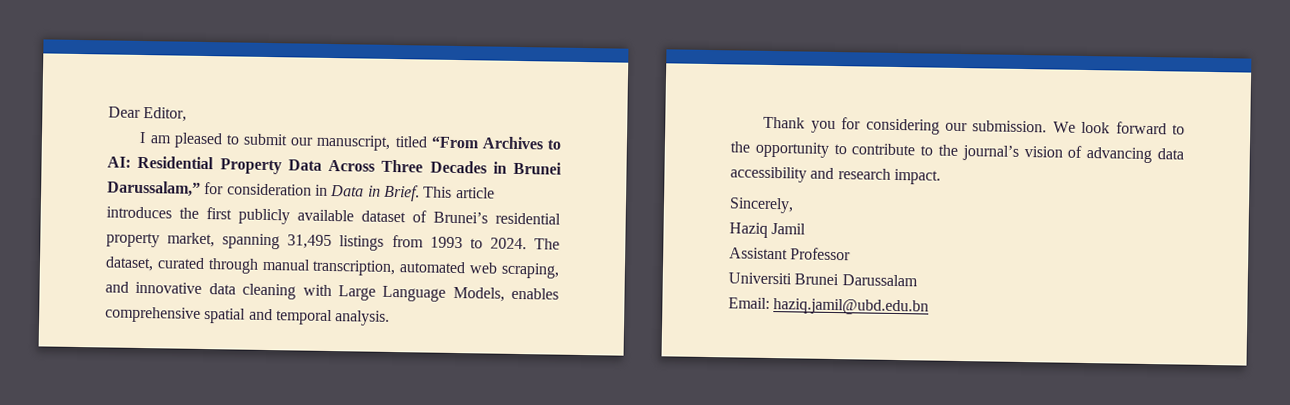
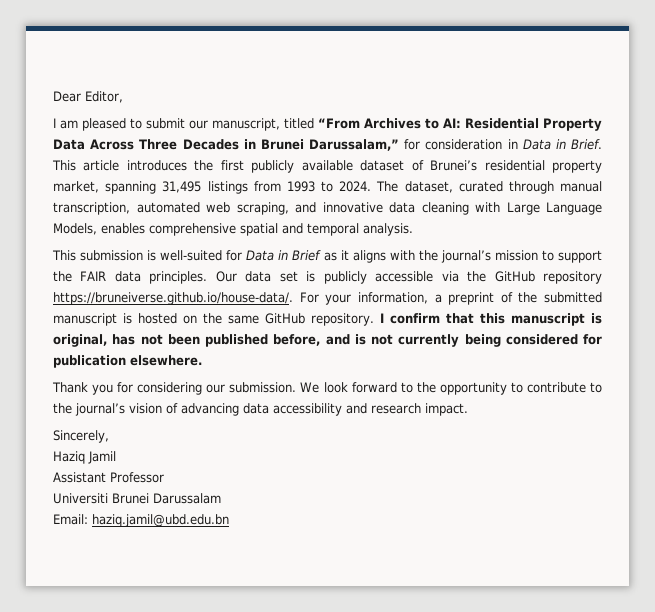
(391, 318) none -> [52,250,602,263] [53,271,602,284] [53,292,602,305] [53,313,602,326] [53,334,602,347] [53,355,202,368] // This submission is well-suited for Data in Brief as it aligns with the journal’s mission to support the FAIR data principles. Our data set is publicly accessible via the GitHub repository https://bruneiverse.github.io/house-data/. For your information, a preprint of the submitted manuscript is hosted on the same GitHub repository. I confirm that this manuscript is original, has not been published before, and is not currently being considered for publication elsewhere.

